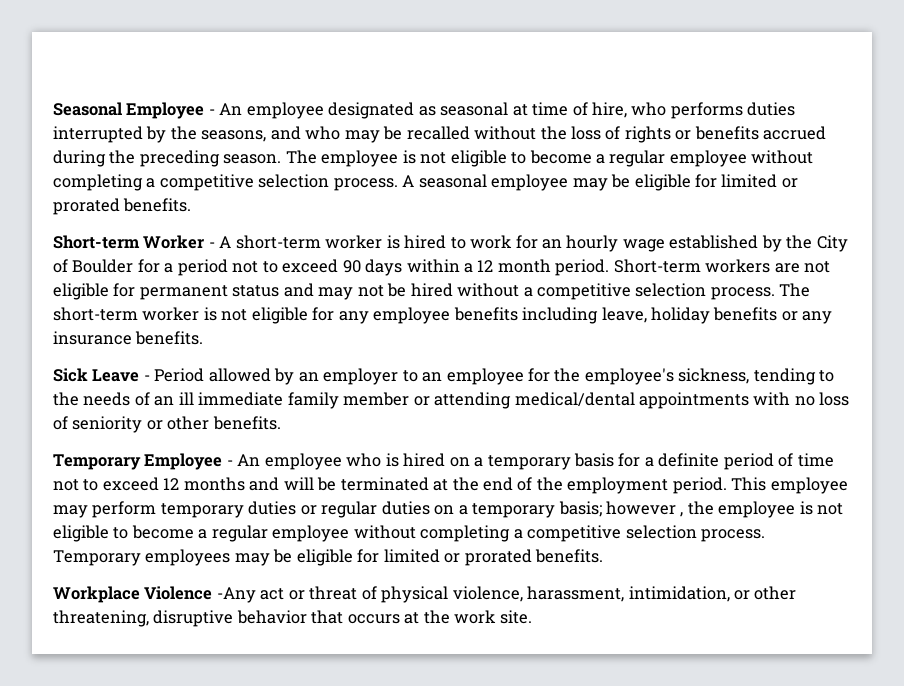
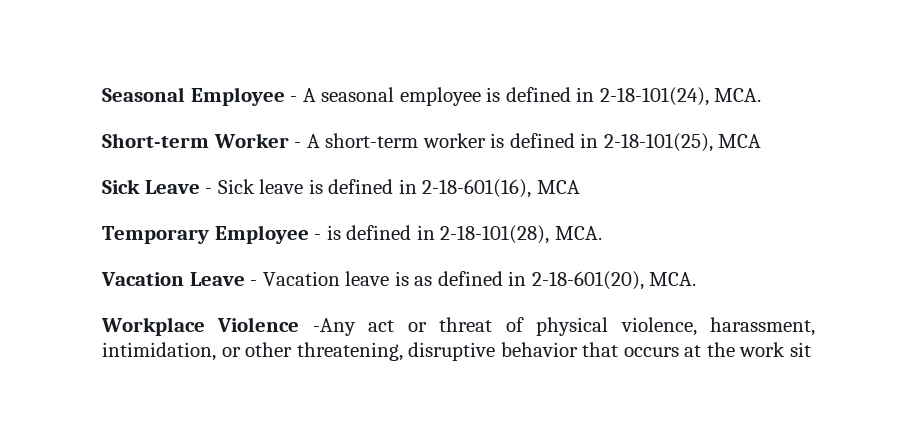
[219,102,796,119] [53,126,827,143] [53,150,814,167] [53,174,798,191] [53,198,192,215] An employee designated as seasonal at time of hire, who performs duties interrupted by the seasons, and who may be recalled without the loss of rights or benefits accrued during the preceding season. The employee is not eligible to become a regular employee without completing a competitive selection process. A seasonal employee may be eligible for limited or prorated benefits. -> [302,87,762,106] A seasonal employee is defined in 2-18-101(24), MCA.
[404,235,848,252] [53,259,831,276] [53,283,811,300] [53,307,833,324] [53,331,204,345] [53,368,835,385] [53,392,850,409] [53,416,281,433] [53,453,834,470] [53,477,848,494] [53,501,844,518] [53,525,766,542] [53,549,604,566] hired to work for an hourly wage established by the City of Boulder for a period not to exceed 90 days within a 12 month period. Short-term workers are not eligible for permanent status and may not be hired without a competitive selection process. The short-term worker is not eligible for any employee benefits including leave, holiday benefits or any insurance benefits. // Sick Leave - Period allowed by an employer to an employee for the employee's sickness, tending to the needs of an ill immediate family member or attending medical/dental appointments with no loss of seniority or other benefits. // Temporary Employee - An employee who is hired on a temporary basis for a definite period of time not to exceed 12 months and will be terminated at the end of the employment period. This employee may perform temporary duties or regular duties on a temporary basis; however , the employee is not eligible to become a regular employee without completing a competitive selection process. Temporary employees may be eligible for limited or prorated benefits. -> [509,133,762,152] [102,179,580,198] [102,225,602,244] [101,271,697,290] defined in 2-18-101(25), MCA // Sick Leave - Sick leave is defined in 2-18-601(16), MCA // Temporary Employee - is defined in 2-18-101(28), MCA. // Vacation Leave - Vacation leave is as defined in 2-18-601(20), MCA.
[499,610,532,624] site. -> [789,342,811,357] sit

